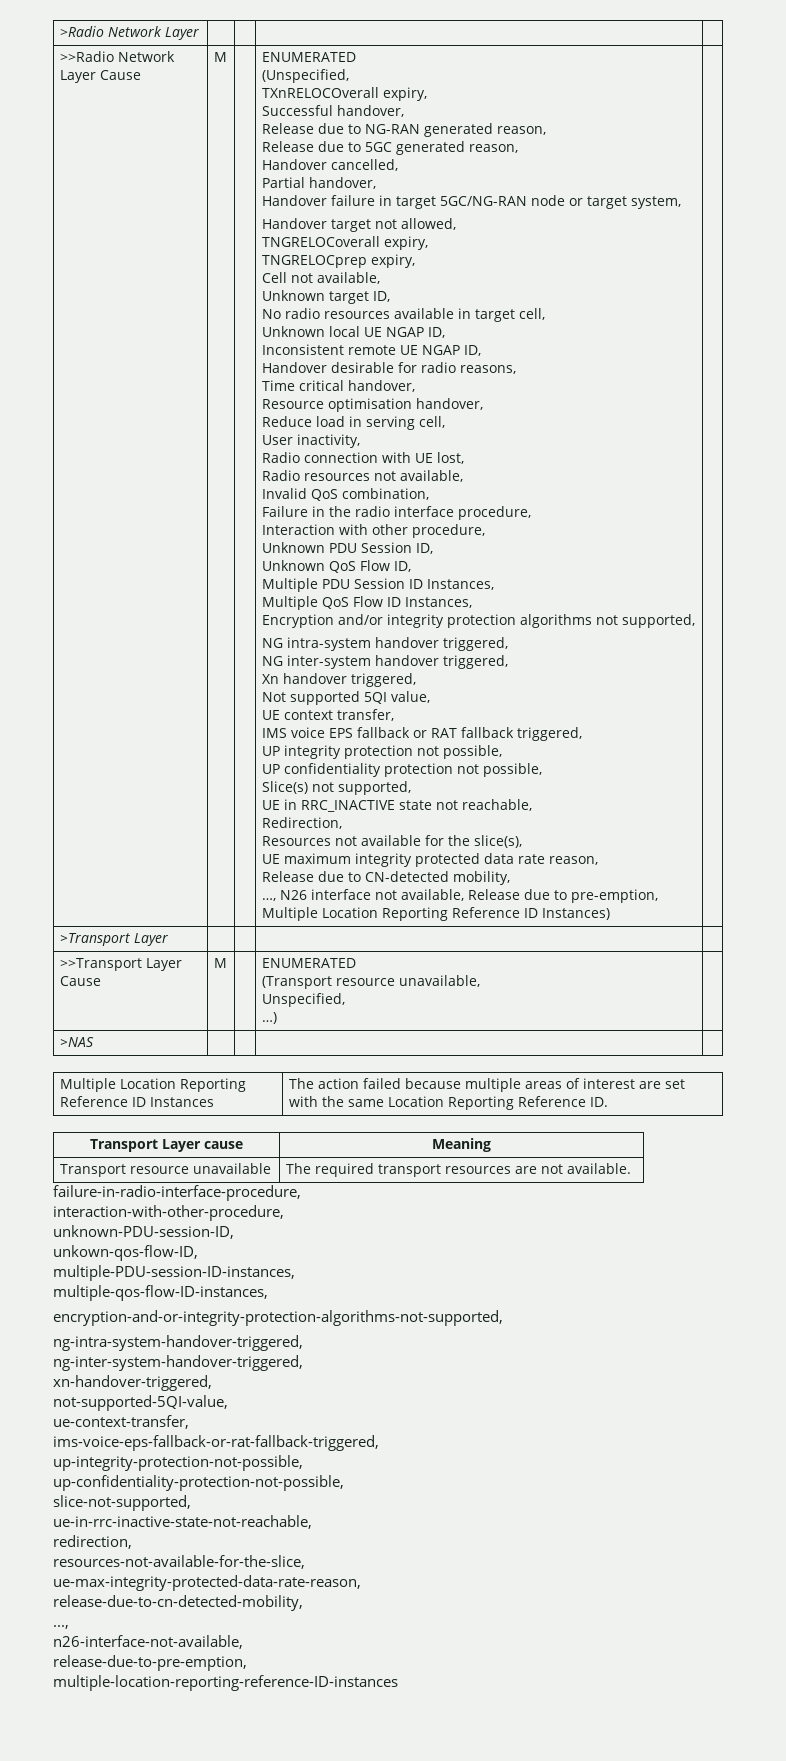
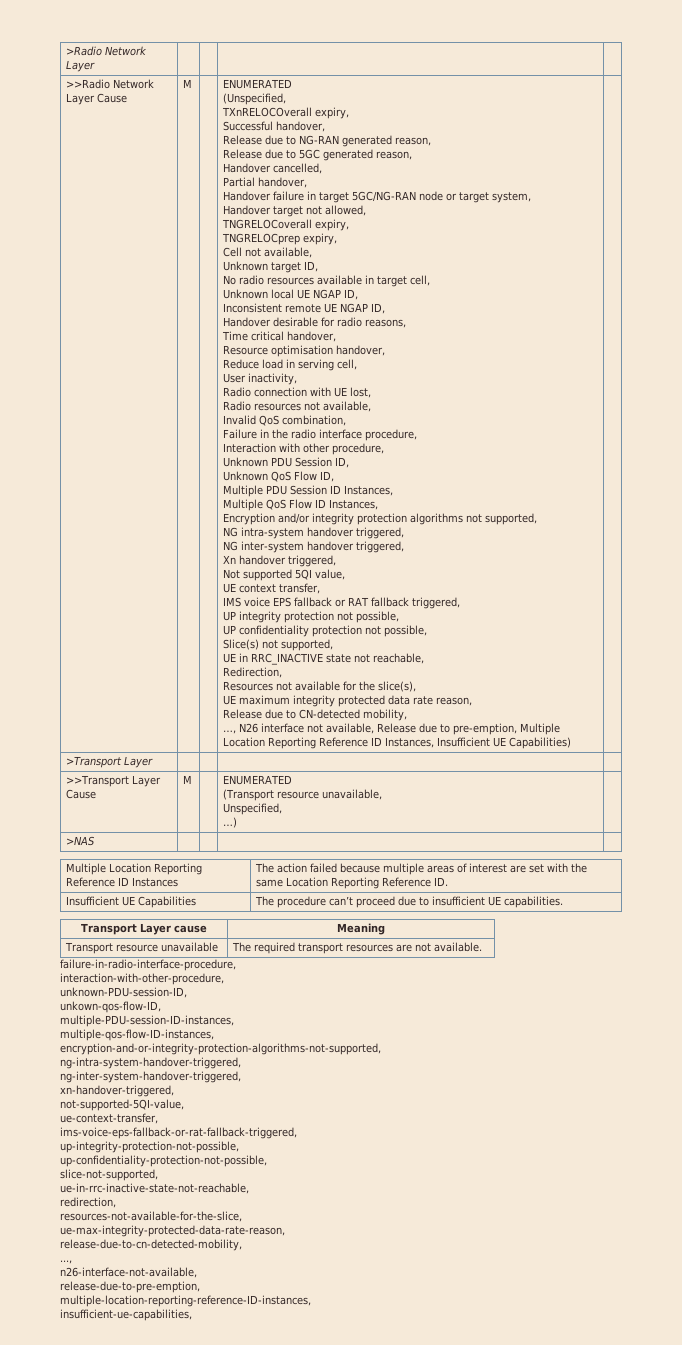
[541,908,610,920] Instances) -> [385,737,572,749] Instances, Insufficient UE Capabilities)
(608, 1102) none -> [66,896,197,908] [255,896,564,908] // Insufficient UE Capabilities | The procedure can’t proceed due to insufficient UE capabilities.
[53,1675,398,1691] multiple-location-reporting-reference-ID-instances -> [60,1295,311,1307] [60,1309,192,1321] multiple-location-reporting-reference-ID-instances, // insufficient-ue-capabilities,

